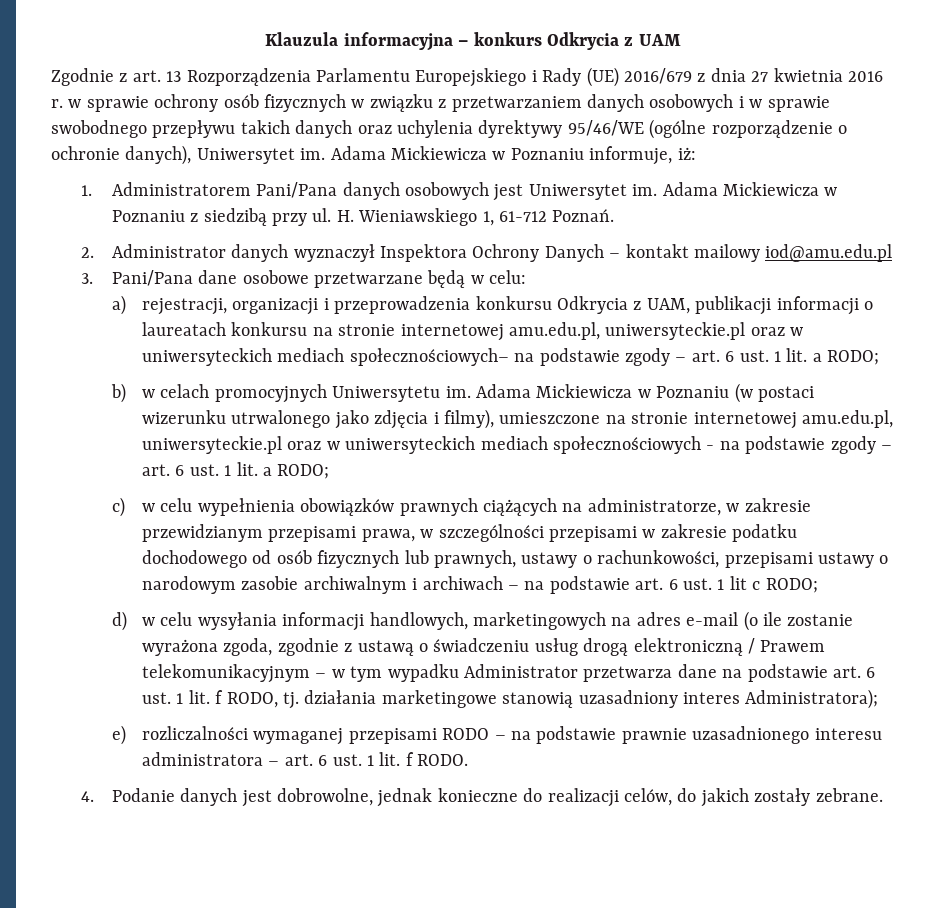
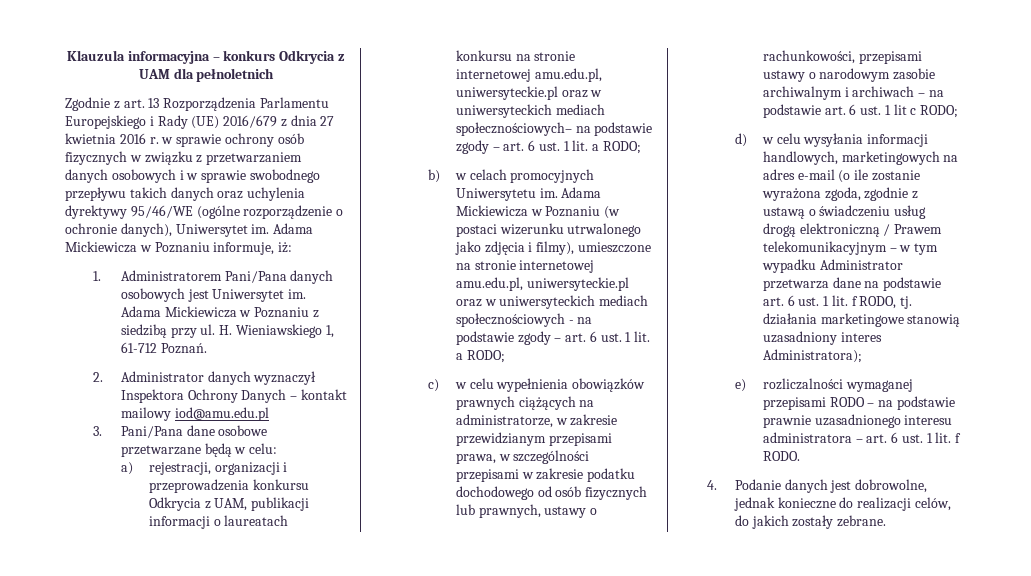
(681, 40) none -> [173,68,275,82] dla pełnoletnich

